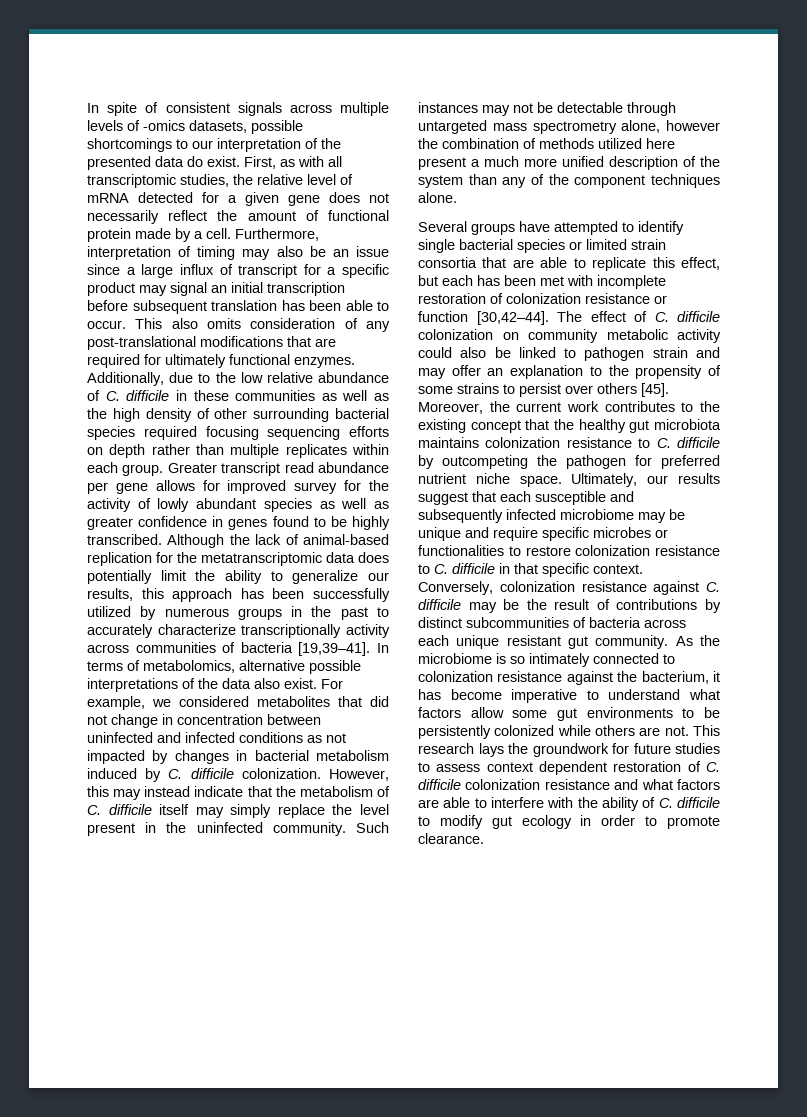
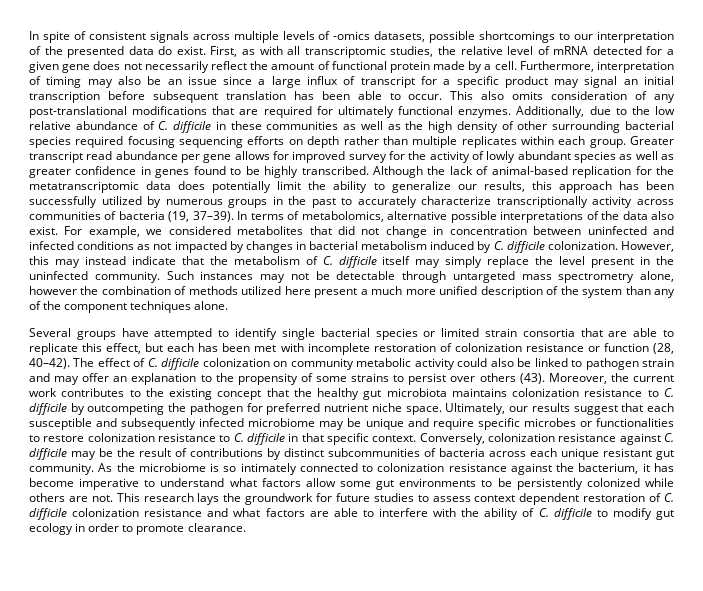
[298,642,371,656] [19,39–41]. -> [168,211,234,222] (19, 37–39).
[476,311,549,325] [30,42–44]. -> [653,343,674,354] [29,358,70,369] (28, 40–42).
[641,383,669,397] [45]. -> [519,373,545,384] (43).

